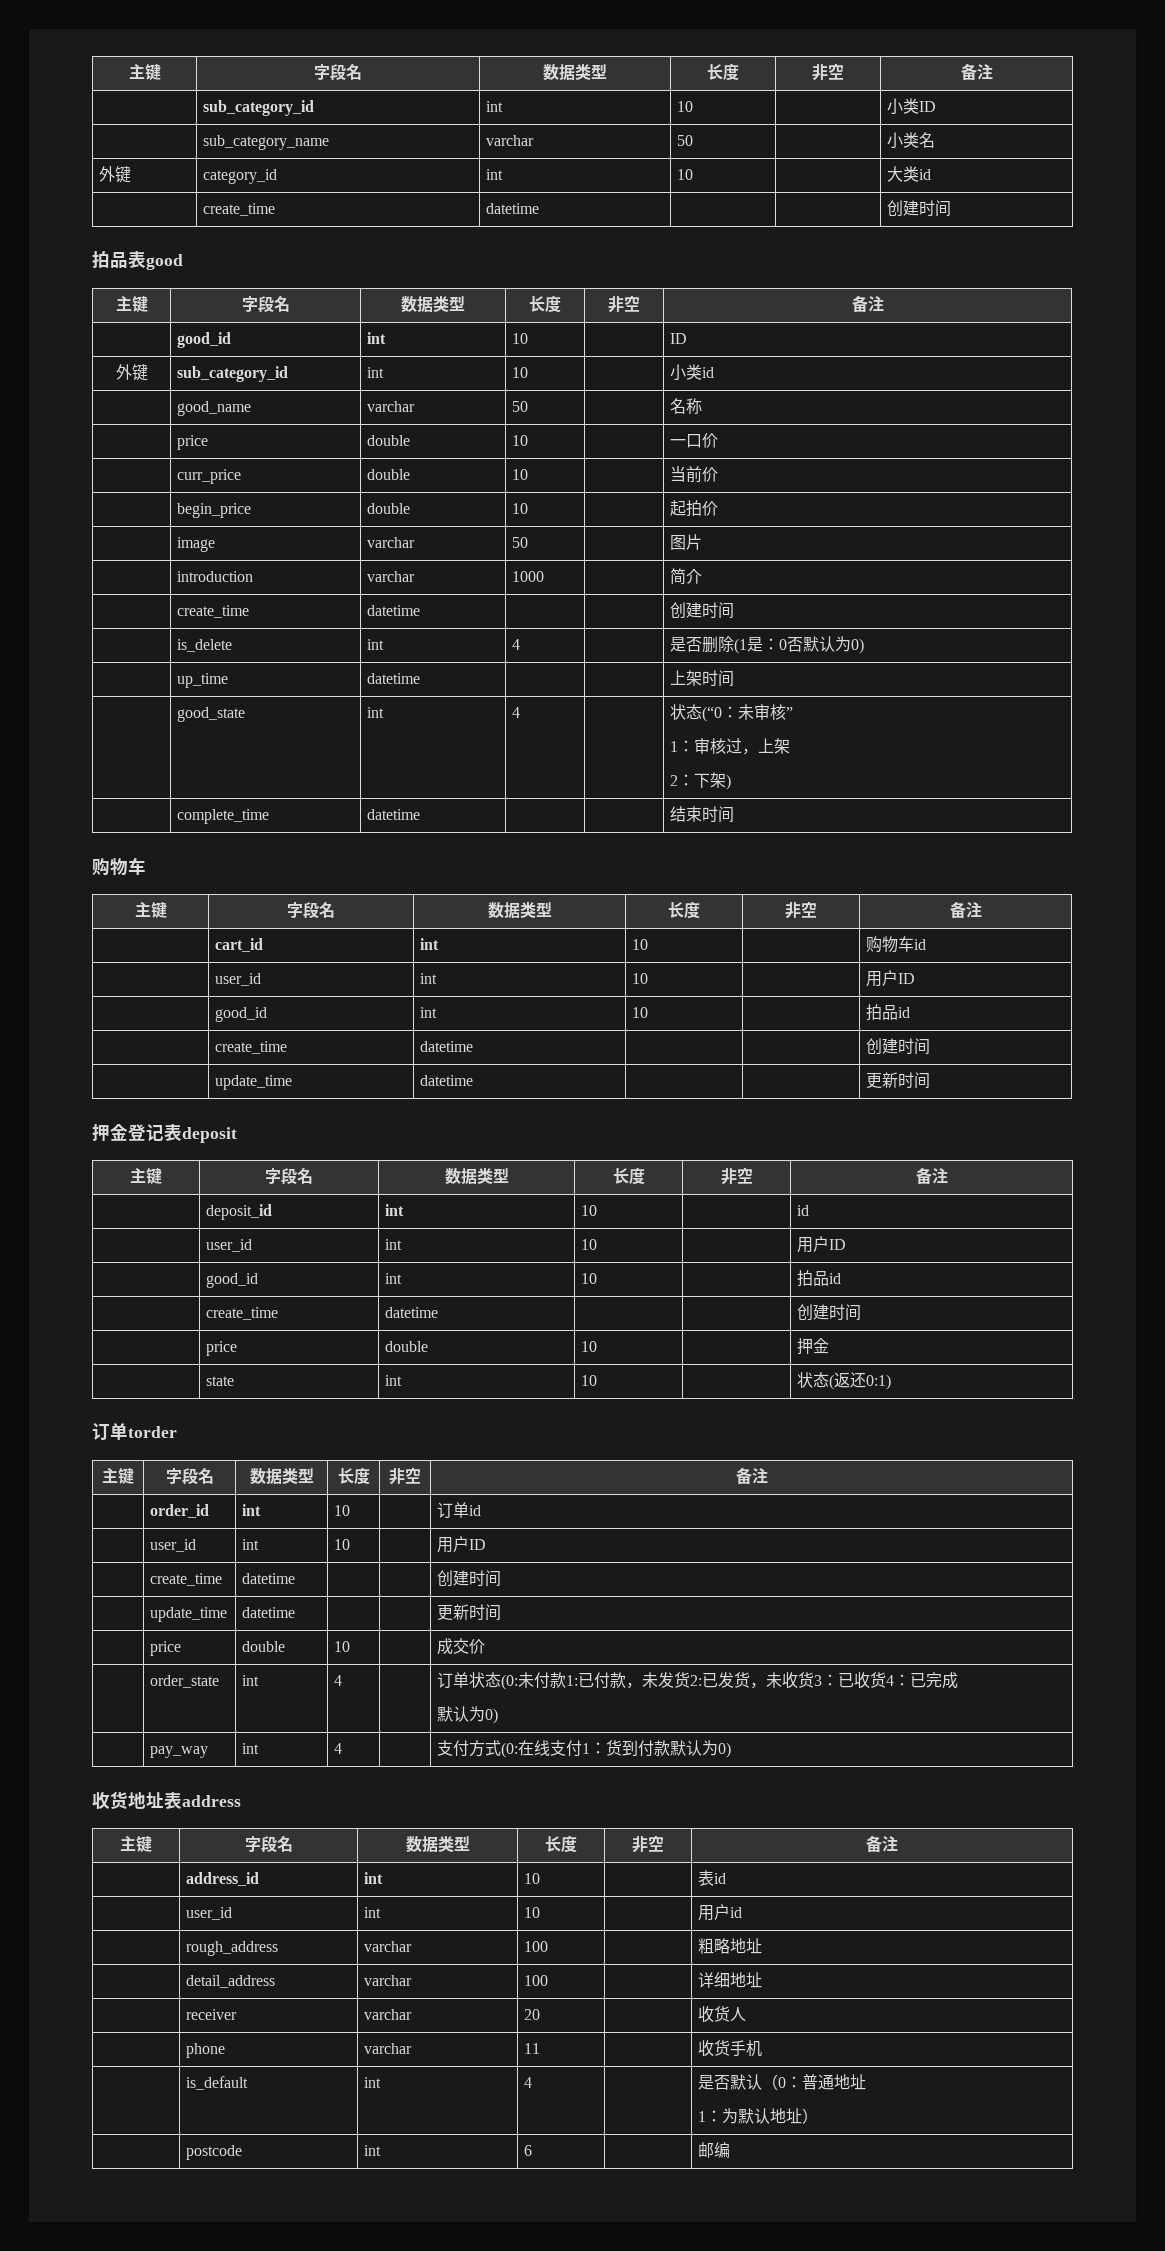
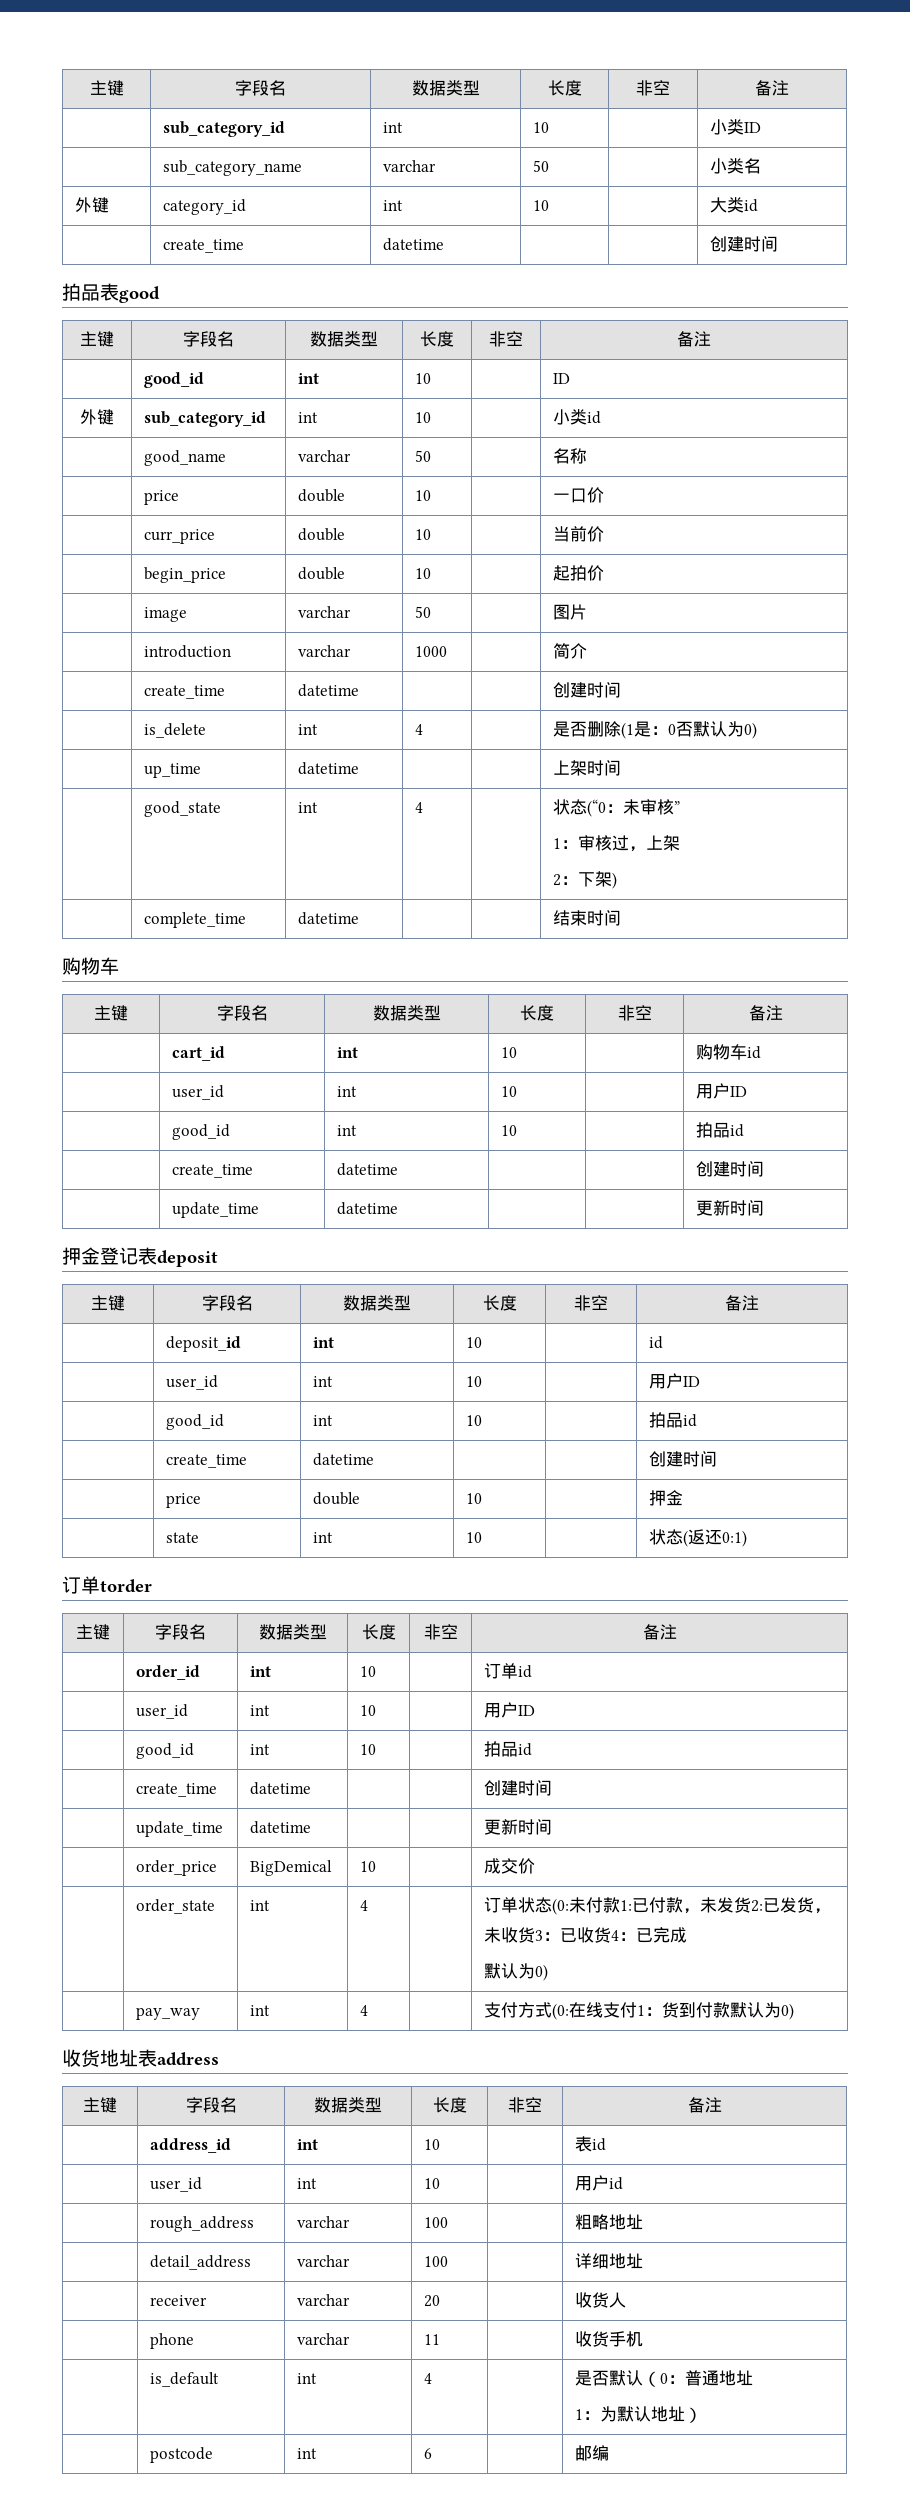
(486, 1544) none -> [136,1743,195,1759] [250,1744,271,1755] [360,1744,377,1755] [484,1741,533,1757] // | good_id | int | 10 | | 拍品id
[149,1641,181,1656] [241,1641,285,1652] price | double -> [136,1860,218,1876] [250,1860,333,1876] order_price | BigDemical

